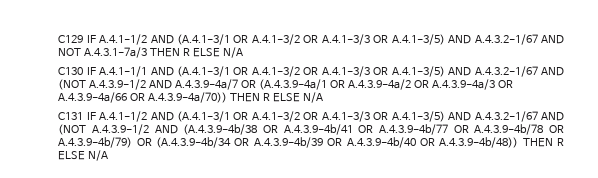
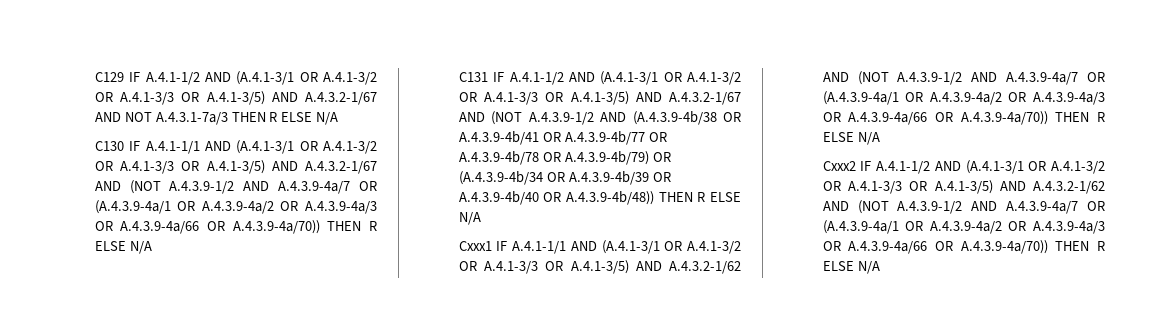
(109, 155) none -> [458,240,741,254] [458,260,741,274] [822,71,1105,85] [822,91,1105,105] [822,111,1105,125] [822,132,880,145] [822,160,1105,174] [822,180,1105,194] [822,200,1105,214] [822,220,1105,234] [822,240,1105,254] [822,261,880,274] // Cxxx1 IF A.4.1-1/1 AND (A.4.1-3/1 OR A.4.1-3/2 OR A.4.1-3/3 OR A.4.1-3/5) AND A.4.3.2-1/62 AND (NOT A.4.3.9-1/2 AND A.4.3.9-4a/7 OR (A.4.3.9-4a/1 OR A.4.3.9-4a/2 OR A.4.3.9-4a/3 OR A.4.3.9-4a/66 OR A.4.3.9-4a/70)) THEN R ELSE N/A // Cxxx2 IF A.4.1-1/2 AND (A.4.1-3/1 OR A.4.1-3/2 OR A.4.1-3/3 OR A.4.1-3/5) AND A.4.3.2-1/62 AND (NOT A.4.3.9-1/2 AND A.4.3.9-4a/7 OR (A.4.3.9-4a/1 OR A.4.3.9-4a/2 OR A.4.3.9-4a/3 OR A.4.3.9-4a/66 OR A.4.3.9-4a/70)) THEN R ELSE N/A

